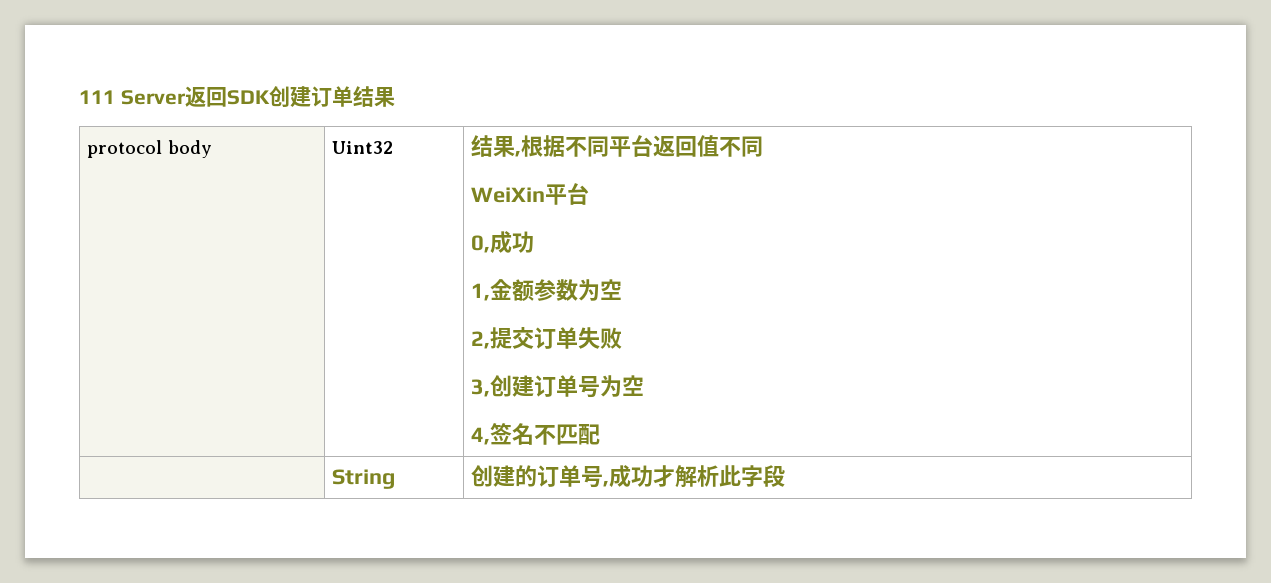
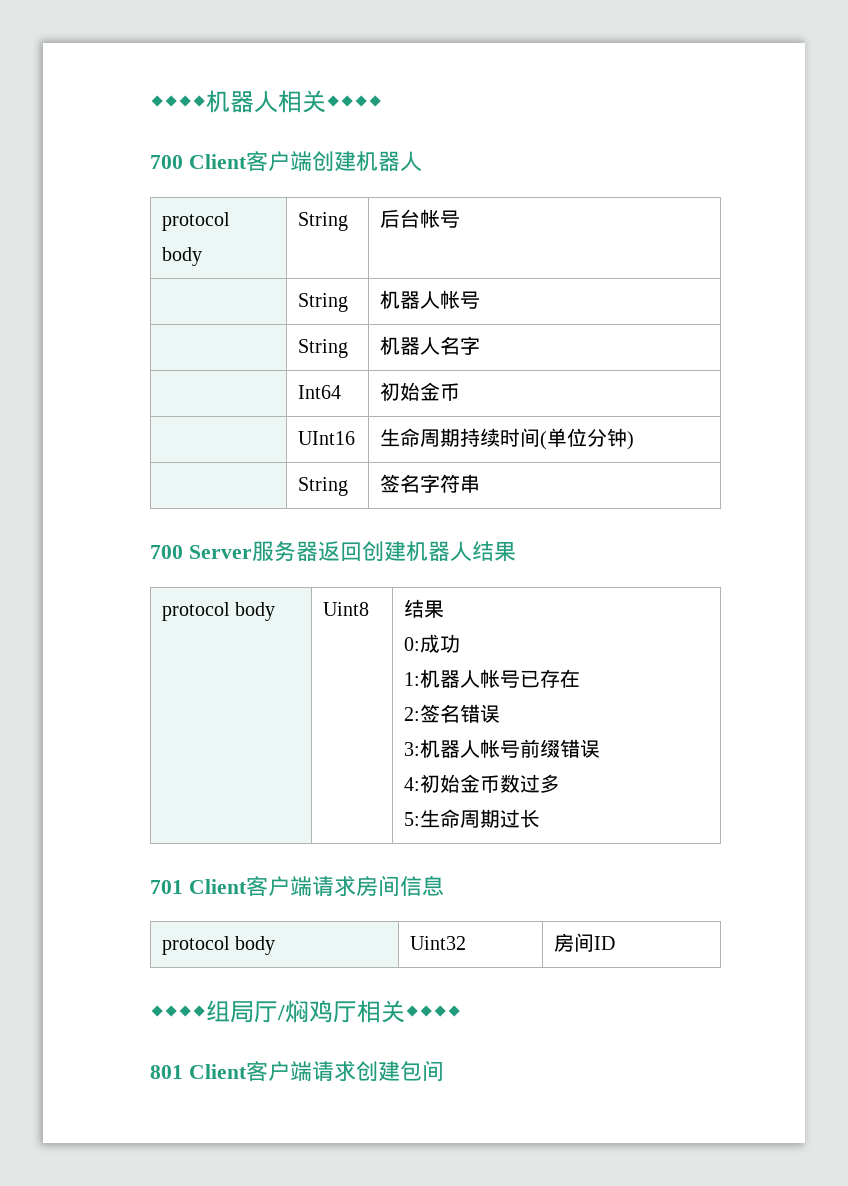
[79,86,353,107] 111 Server返回SDK创建订单 -> [150,90,382,113] [150,151,422,172] [161,212,230,231] [161,247,202,266] [297,212,348,231] [379,209,460,228] [297,293,348,312] [379,290,480,309] [297,339,348,358] [379,336,480,355] [297,385,341,399] [379,382,460,401] [297,431,355,445] [379,428,634,450] [297,477,348,496] [379,474,480,493] [150,541,472,562] ◆◆◆◆机器人相关◆◆◆◆ // 700 Client客户端创建机器人 // protocol body | String | 后台帐号 // | String | 机器人帐号 // | String | 机器人名字 // | Int64 | 初始金币 // | UInt16 | 生命周期持续时间(单位分钟) // | String | 签名字符串 // 700 Server服务器返回创建机器人
[332,141,394,154] [471,135,764,157] [471,183,590,205] [471,231,535,254] [471,279,623,301] [471,327,623,349] [471,375,645,398] [471,423,601,445] [332,469,396,489] [471,465,786,488] Uint32 | 结果,根据不同平台返回值不同 // WeiXin平台 // 0,成功 // 1,金额参数为空 // 2,提交订单失败 // 3,创建订单号为空 // 4,签名不匹配 // | String | 创建的订单号,成功才解析此字段 -> [322,602,369,616] [403,599,444,618] [403,634,460,653] [403,669,580,688] [403,704,500,723] [403,739,600,758] [403,774,560,793] [403,809,540,828] [150,875,444,897] [161,936,276,955] [409,936,466,950] [553,933,615,952] [150,1000,461,1023] [150,1060,444,1082] Uint8 | 结果 // 0:成功 // 1:机器人帐号已存在 // 2:签名错误 // 3:机器人帐号前缀错误 // 4:初始金币数过多 // 5:生命周期过长 // 701 Client客户端请求房间信息 // protocol body | Uint32 | 房间ID // ◆◆◆◆组局厅/焖鸡厅相关◆◆◆◆ // 801 Client客户端请求创建包间

